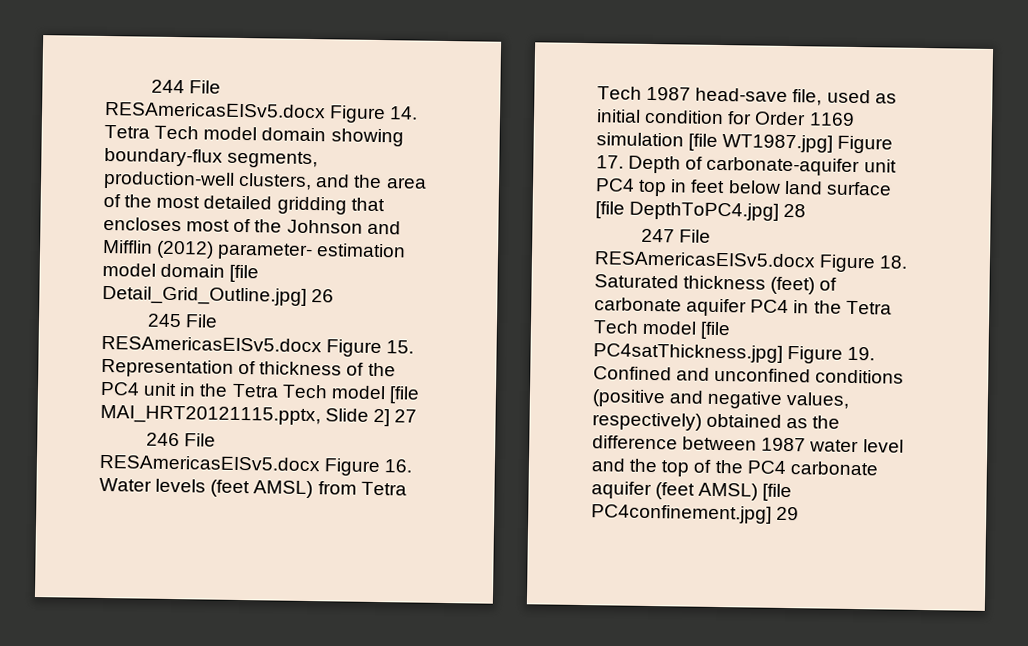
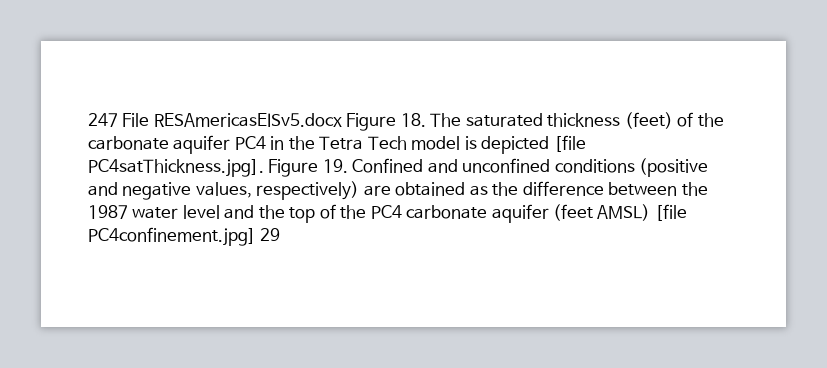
[150,79,221,94] [105,101,419,124] [104,124,404,147] [104,147,319,169] [103,170,427,191] [103,193,385,215] [103,216,401,235] [102,239,407,261] [102,262,260,283] [102,285,335,306] [146,313,218,328] [101,335,415,358] [101,358,396,378] [100,381,420,404] [100,404,418,427] [145,432,216,447] [99,454,413,477] [99,477,407,499] [597,86,897,106] [596,109,855,126] [596,132,894,154] [596,155,897,177] [595,178,892,197] [595,201,807,221] 244 File RESAmericasEISv5.docx Figure 14. Tetra Tech model domain showing boundary-flux segments, production-well clusters, and the area of the most detailed gridding that encloses most of the Johnson and Mifflin (2012) parameter- estimation model domain [file Detail_Grid_Outline.jpg] 26 // 245 File RESAmericasEISv5.docx Figure 15. Representation of thickness of the PC4 unit in the Tetra Tech model [file MAI_HRT20121115.pptx, Slide 2] 27 // 246 File RESAmericasEISv5.docx Figure 16. Water levels (feet AMSL) from Tetra Tech 1987 head-save file, used as initial condition for Order 1169 simulation [file WT1987.jpg] Figure 17. Depth of carbonate-aquifer unit PC4 top in feet below land surface [file DepthToPC4.jpg] 28 // -> (88, 120) none
[594,274,679,289] Saturated -> [430,113,543,127] The saturated
(838, 284) none -> [697,113,724,127] the
[700,321,732,340] [593,343,783,363] [file PC4satThickness.jpg] -> [464,135,586,154] [88,159,264,177] is depicted [file PC4satThickness.jpg].
(702, 421) none -> [363,185,391,196] are
(758, 443) none -> [681,182,708,196] the

